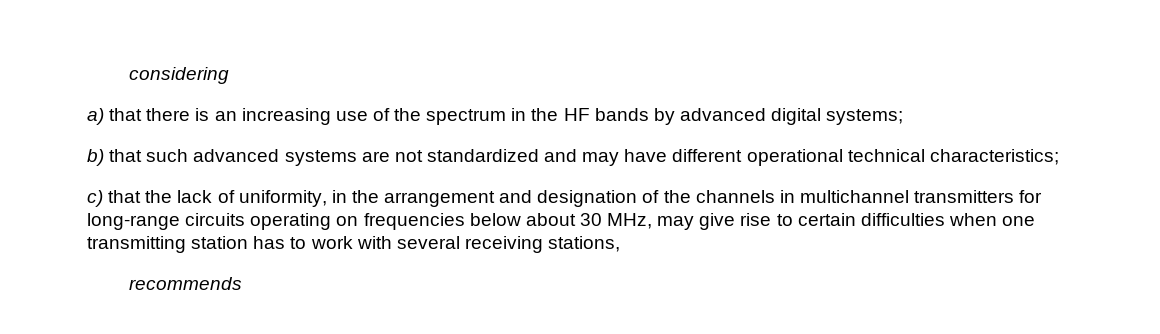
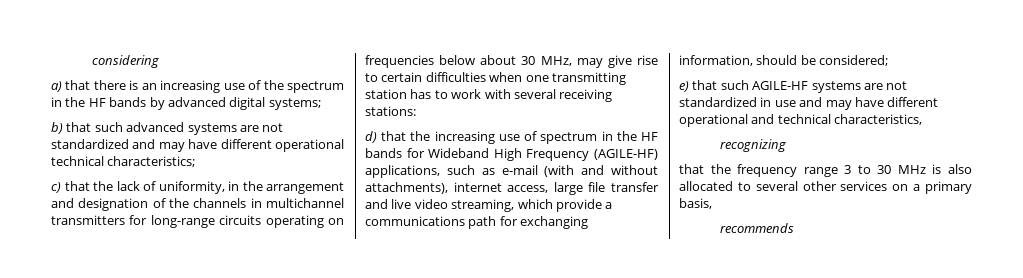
[548,236,621,252] stations, -> [365,106,416,116] [365,131,658,144] [365,148,658,161] [365,165,658,178] [365,182,659,195] [365,199,613,212] [365,216,589,229] [679,55,889,66] [679,80,908,93] [679,97,939,110] [679,114,923,127] [720,139,787,152] [679,164,972,177] [679,181,972,194] [679,198,712,209] stations: // d) that the increasing use of spectrum in the HF bands for Wideband High Frequency (AGILE-HF) applications, such as e-mail (with and without attachments), internet access, large file transfer and live video streaming, which provide a communications path for exchanging information, should be considered; // e) that such AGILE-HF systems are not standardized in use and may have different operational and technical characteristics, // recognizing // that the frequency range 3 to 30 MHz is also allocated to several other services on a primary basis,

